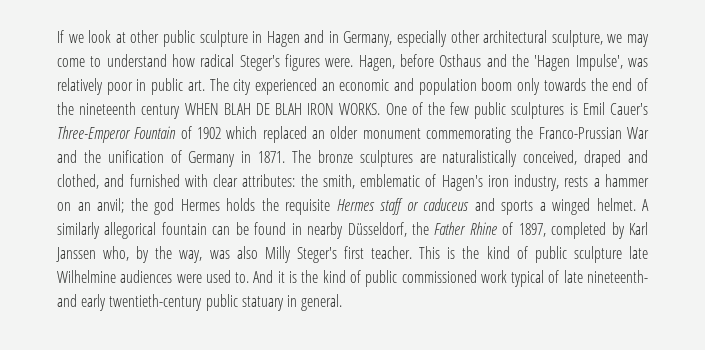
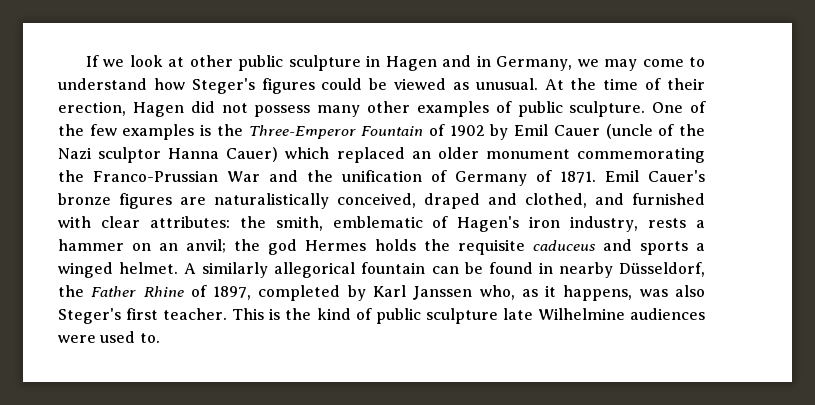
[397,30,603,47] especially other architectural sculpture, -> (573, 63) none
[200,54,235,67] radical -> (185, 84) none
[325,54,648,71] [57,78,648,95] [57,102,648,119] [57,126,221,143] were. Hagen, before Osthaus and the 'Hagen Impulse', was relatively poor in public art. The city experienced an economic and population boom only towards the end of the nineteenth century WHEN BLAH DE BLAH IRON WORKS. One of the few public sculptures is Emil Cauer's Three-Emperor Fountain of 1902 -> [321,78,705,90] [58,101,706,117] [58,124,705,140] [58,147,279,163] could be viewed as unusual. At the time of their erection, Hagen did not possess many other examples of public sculpture. One of the few examples is the Three-Emperor Fountain of 1902 by Emil Cauer (uncle of the Nazi sculptor Hanna Cauer)
[241,150,413,167] in 1871. The bronze sculptures -> [536,170,705,183] [58,193,172,209] of 1871. Emil Cauer's bronze figures
[336,198,419,215] Hermes staff or -> (525, 247) none
[136,246,203,263] by the way, -> [521,285,633,301] as it happens,
[264,246,291,263] Milly -> (705, 291) none
[253,270,648,287] [57,294,343,311] And it is the kind of public commissioned work typical of late nineteenth- and early twentieth-century public statuary in general. -> (160, 338) none

